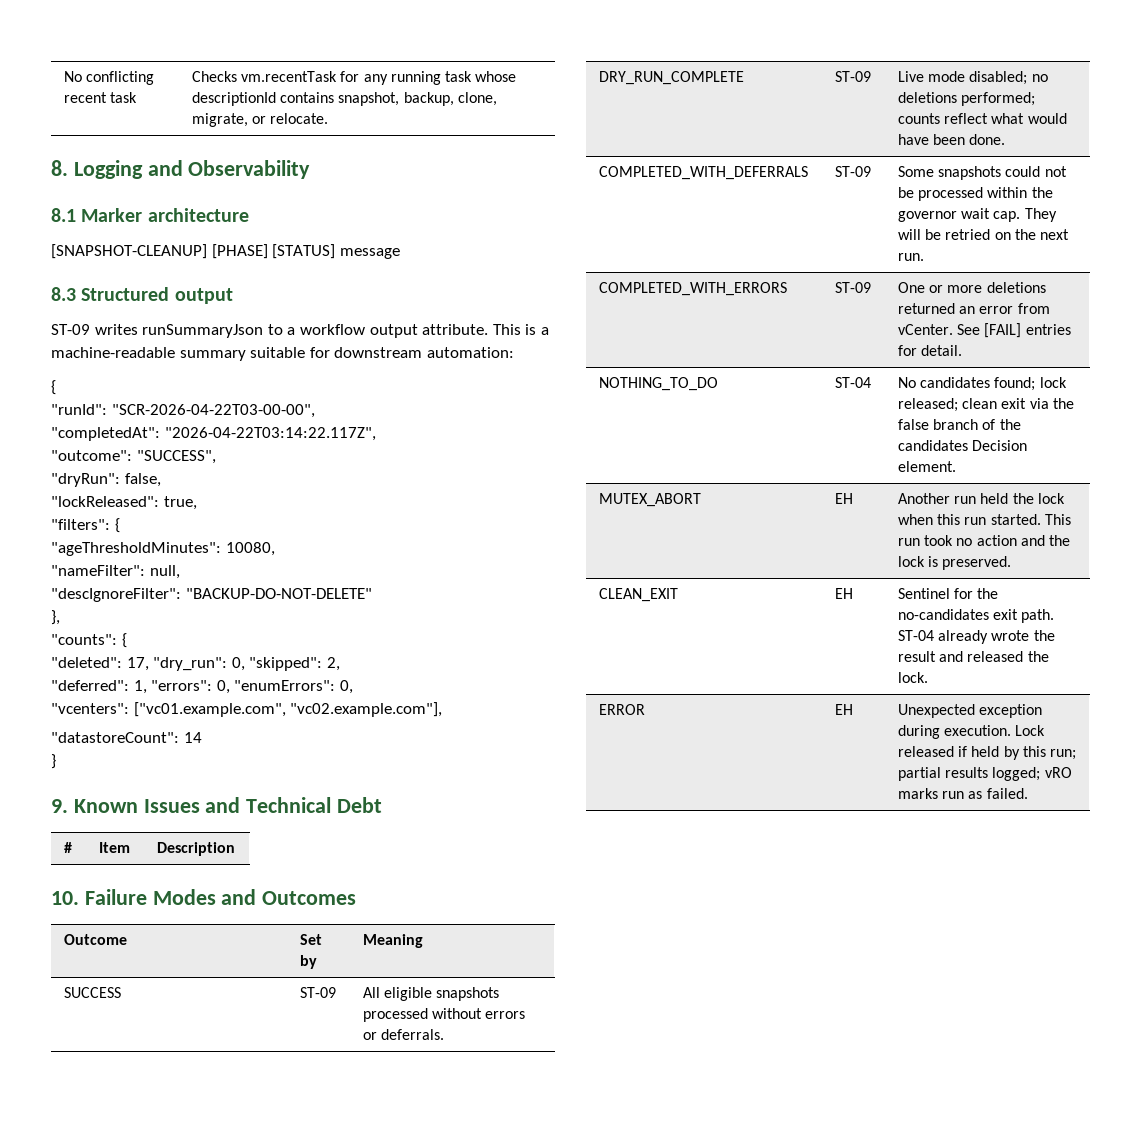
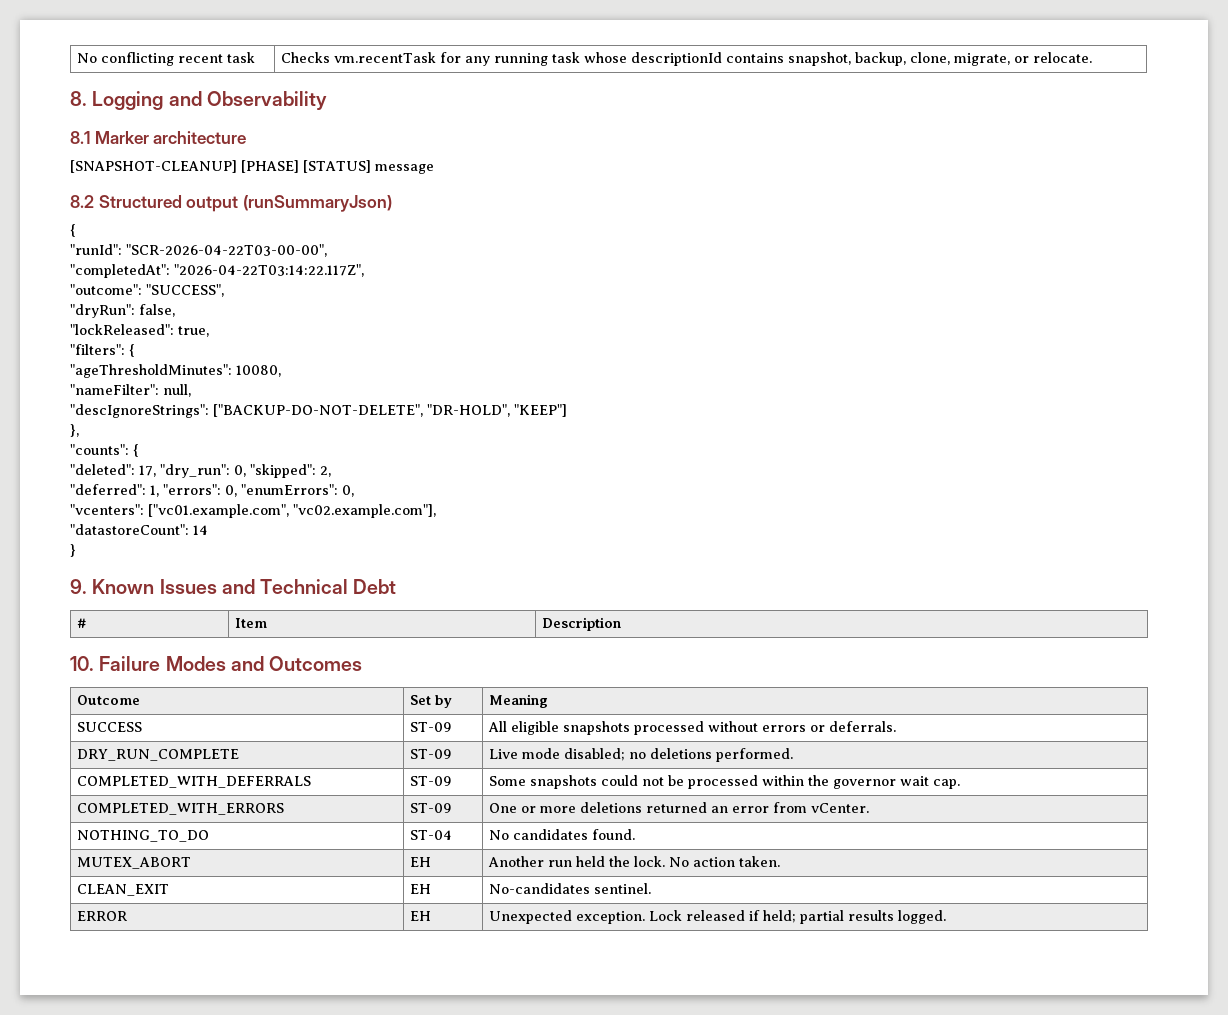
[51,287,76,301] 8.3 -> [70,195,94,208] 8.2
[51,324,549,338] [51,347,514,361] // ST-09 writes runSummaryJson to a workflow output attribute. This is a machine-readable summary suitable for downstream automation: -> [242,195,392,212] (runSummaryJson)
[51,588,372,602] "descIgnoreFilter": "BACKUP-DO-NOT-DELETE" -> [70,404,567,418] "descIgnoreStrings": ["BACKUP-DO-NOT-DELETE", "DR-HOLD", "KEEP"]
[961,92,1036,106] [898,113,1067,124] [898,134,1006,145] performed; counts reflect what would have been done. -> [716,748,794,762] performed.
[1024,208,1057,222] [898,229,1069,240] [898,253,925,261] They will be retried on the next run. -> (961, 784) none
[957,323,1071,338] [898,345,963,356] See [FAIL] entries for detail. -> (870, 808) none
[994,377,1067,391] [898,398,1074,412] [898,419,1021,430] [898,440,1028,451] [898,461,957,472] found; lock released; clean exit via the false branch of the candidates Decision element. -> [592,829,636,840] found.
[1037,493,1065,504] [898,514,1071,525] [898,535,1070,546] [898,556,1012,570] [599,588,679,602] [835,588,854,599] [898,588,999,599] [898,609,1055,623] [898,630,1055,644] [898,651,1049,662] [898,672,929,683] [599,704,646,715] [835,704,854,715] [898,704,1043,718] [898,725,1046,739] [898,746,1076,760] [898,767,1072,781] [898,788,1028,799] lock when this run started. This run took no action and the lock is preserved. // CLEAN_EXIT | EH | Sentinel for the no-candidates exit path. ST-04 already wrote the result and released the lock. // ERROR | EH | Unexpected exception during execution. Lock released if held by this run; partial results logged; vRO marks run as failed. -> [634,856,781,867] [77,884,170,896] [410,884,432,894] [489,883,652,894] [77,911,128,921] [410,911,432,921] [489,910,947,924] lock. No action taken. // CLEAN_EXIT | EH | No-candidates sentinel. // ERROR | EH | Unexpected exception. Lock released if held; partial results logged.

